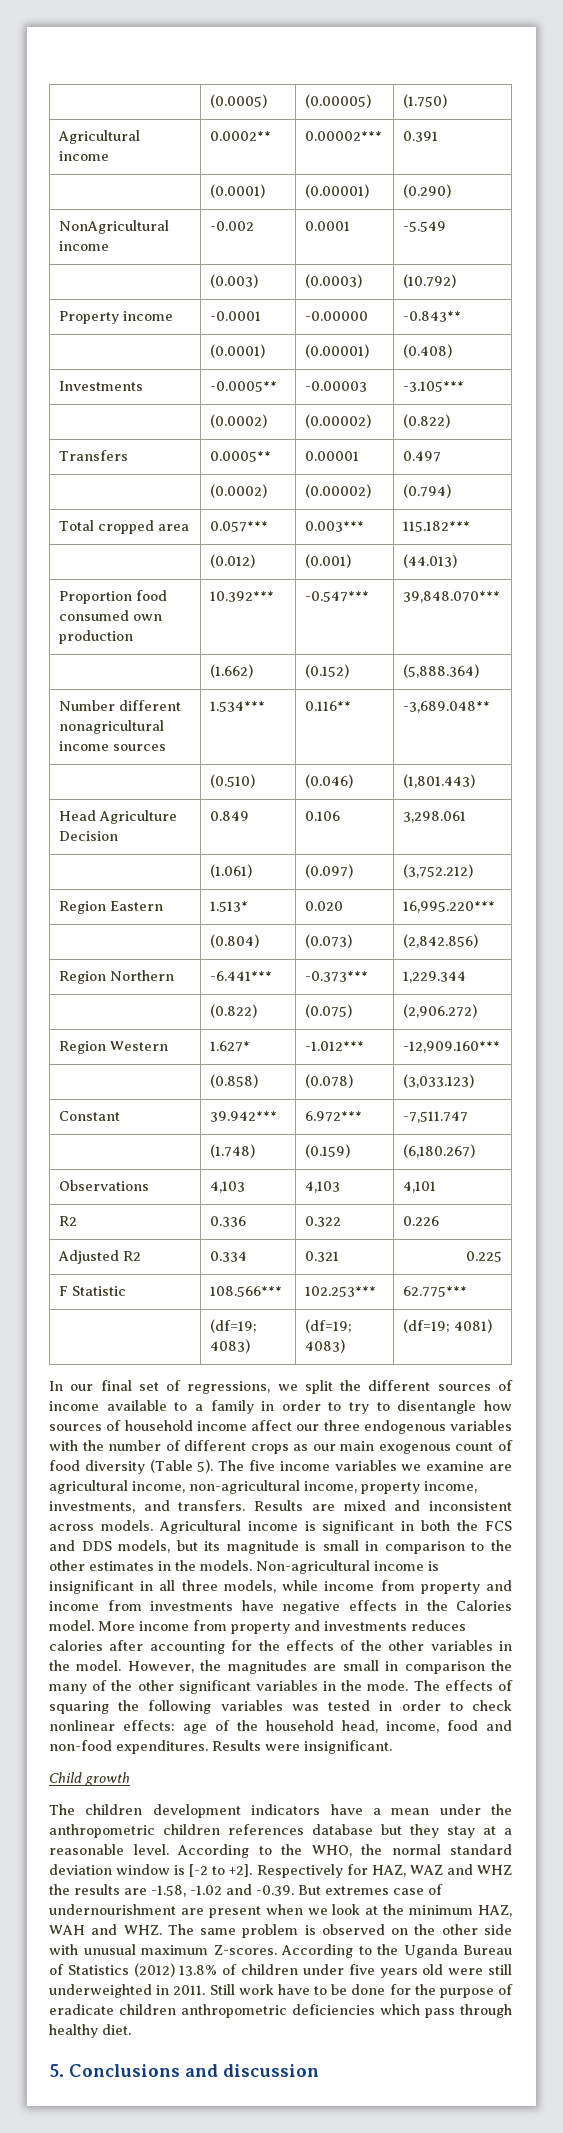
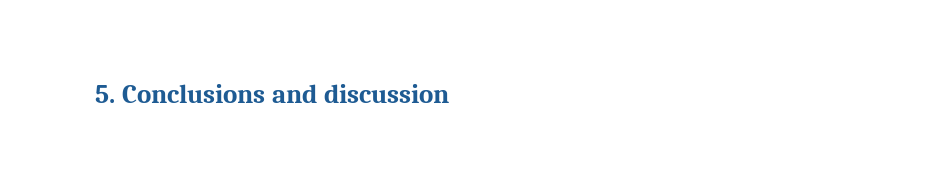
[209,94,267,108] [304,94,371,108] [402,94,447,108] [57,130,140,144] [58,151,109,161] [209,131,271,141] [304,131,382,141] [402,131,438,142] [209,184,265,198] [304,184,369,198] [402,184,451,198] [58,220,169,234] [58,241,109,251] [209,221,254,231] [304,221,350,231] [402,221,446,232] [209,274,258,288] [304,274,362,288] [402,274,456,288] [58,311,173,324] [209,311,261,321] [304,311,368,321] [402,311,461,322] [209,344,265,358] [304,344,369,358] [402,344,452,358] [58,381,143,391] [209,381,277,392] [304,381,367,392] [402,381,464,392] [209,414,267,428] [304,414,371,428] [402,414,450,428] [58,450,128,461] [209,451,271,462] [304,451,359,461] [402,451,441,462] [209,484,267,498] [304,484,371,498] [402,484,451,498] [58,520,189,534] [209,521,268,532] [304,521,364,532] [402,521,470,532] [209,554,255,568] [304,554,351,568] [402,554,457,568] [58,590,167,604] [58,610,162,621] [58,630,133,644] [209,591,274,602] [304,591,369,602] [402,591,500,603] [209,664,253,678] [304,664,349,678] [402,664,479,678] [58,700,181,711] [58,720,164,734] [58,741,166,751] [209,701,265,712] [304,701,351,711] [402,701,490,713] [209,774,255,788] [304,774,353,788] [402,774,475,788] [58,810,177,824] [58,831,118,841] [209,811,249,821] [304,811,340,821] [402,811,466,823] [209,864,252,878] [304,864,353,878] [402,864,473,878] [58,901,163,914] [209,901,248,912] [304,901,343,911] [402,901,495,913] [209,934,259,948] [304,934,352,948] [402,934,478,948] [58,970,174,984] [209,971,272,981] [304,971,368,982] [402,971,466,983] [209,1004,257,1018] [304,1004,352,1018] [402,1004,477,1018] [58,1041,168,1054] [209,1041,250,1052] [304,1041,364,1051] [402,1041,500,1053] [209,1074,258,1088] [304,1074,353,1088] [402,1074,474,1088] [58,1111,120,1121] [209,1111,277,1122] [304,1111,362,1122] [402,1111,468,1123] [209,1144,255,1158] [304,1144,350,1158] [402,1144,475,1158] [58,1180,149,1191] [209,1181,245,1193] [304,1181,340,1193] [402,1181,436,1193] [58,1216,77,1226] [209,1216,246,1227] [304,1216,341,1227] [402,1216,439,1226] [57,1250,141,1264] [209,1251,247,1262] [304,1251,339,1262] [466,1251,503,1262] [58,1286,126,1296] [209,1286,282,1297] [304,1286,376,1297] [402,1286,467,1297] [209,1319,257,1333] [209,1339,250,1353] [304,1319,352,1333] [304,1339,345,1353] [402,1319,492,1333] [49,1380,513,1394] [49,1400,512,1414] [49,1420,512,1434] [49,1440,513,1454] [49,1459,512,1474] [49,1480,477,1494] [49,1500,512,1513] [49,1520,513,1534] [49,1540,512,1554] [49,1560,439,1574] [49,1580,512,1594] [49,1600,512,1614] [49,1620,466,1634] [49,1640,512,1654] [49,1660,513,1674] [49,1680,513,1694] [49,1700,512,1714] [49,1720,512,1734] [49,1740,392,1754] [49,1772,130,1786] [49,1804,512,1818] [49,1824,512,1838] [49,1844,512,1858] [49,1864,512,1878] [49,1884,443,1897] [49,1904,513,1918] [49,1924,512,1938] [49,1944,512,1958] [49,1963,512,1978] [49,1984,514,1998] [49,2004,512,2018] [49,2024,131,2038] | (0.0005) | (0.00005) | (1.750) // Agricultural income | 0.0002** | 0.00002*** | 0.391 // | (0.0001) | (0.00001) | (0.290) // NonAgricultural income | -0.002 | 0.0001 | -5.549 // | (0.003) | (0.0003) | (10.792) // Property income | -0.0001 | -0.00000 | -0.843** // | (0.0001) | (0.00001) | (0.408) // Investments | -0.0005** | -0.00003 | -3.105*** // | (0.0002) | (0.00002) | (0.822) // Transfers | 0.0005** | 0.00001 | 0.497 // | (0.0002) | (0.00002) | (0.794) // Total cropped area | 0.057*** | 0.003*** | 115.182*** // | (0.012) | (0.001) | (44.013) // Proportion food consumed own production | 10.392*** | -0.547*** | 39,848.070*** // | (1.662) | (0.152) | (5,888.364) // Number different nonagricultural income sources | 1.534*** | 0.116** | -3,689.048** // | (0.510) | (0.046) | (1,801.443) // Head Agriculture Decision | 0.849 | 0.106 | 3,298.061 // | (1.061) | (0.097) | (3,752.212) // Region Eastern | 1.513* | 0.020 | 16,995.220*** // | (0.804) | (0.073) | (2,842.856) // Region Northern | -6.441*** | -0.373*** | 1,229.344 // | (0.822) | (0.075) | (2,906.272) // Region Western | 1.627* | -1.012*** | -12,909.160*** // | (0.858) | (0.078) | (3,033.123) // Constant | 39.942*** | 6.972*** | -7,511.747 // | (1.748) | (0.159) | (6,180.267) // Observations | 4,103 | 4,103 | 4,101 // R2 | 0.336 | 0.322 | 0.226 // Adjusted R2 | 0.334 | 0.321 | 0.225 // F Statistic | 108.566*** | 102.253*** | 62.775*** // | (df=19; 4083) | (df=19; 4083) | (df=19; 4081) // In our final set of regressions, we split the different sources of income available to a family in order to try to disentangle how sources of household income affect our three endogenous variables with the number of different crops as our main exogenous count of food diversity (Table 5). The five income variables we examine are agricultural income, non-agricultural income, property income, investments, and transfers. Results are mixed and inconsistent across models. Agricultural income is significant in both the FCS and DDS models, but its magnitude is small in comparison to the other estimates in the models. Non-agricultural income is insignificant in all three models, while income from property and income from investments have negative effects in the Calories model. More income from property and investments reduces calories after accounting for the effects of the other variables in the model. However, the magnitudes are small in comparison the many of the other significant variables in the mode. The effects of squaring the following variables was tested in order to check nonlinear effects: age of the household head, income, food and non-food expenditures. Results were insignificant. // Child growth // The children development indicators have a mean under the anthropometric children references database but they stay at a reasonable level. According to the WHO, the normal standard deviation window is [-2 to +2]. Respectively for HAZ, WAZ and WHZ the results are -1.58, -1.02 and -0.39. But extremes case of undernourishment are present when we look at the minimum HAZ, WAH and WHZ. The same problem is observed on the other side with unusual maximum Z-scores. According to the Uganda Bureau of Statistics (2012) 13.8% of children under five years old were still underweighted in 2011. Still work have to be done for the purpose of eradicate children anthropometric deficiencies which pass through healthy diet. // -> (95, 94) none

